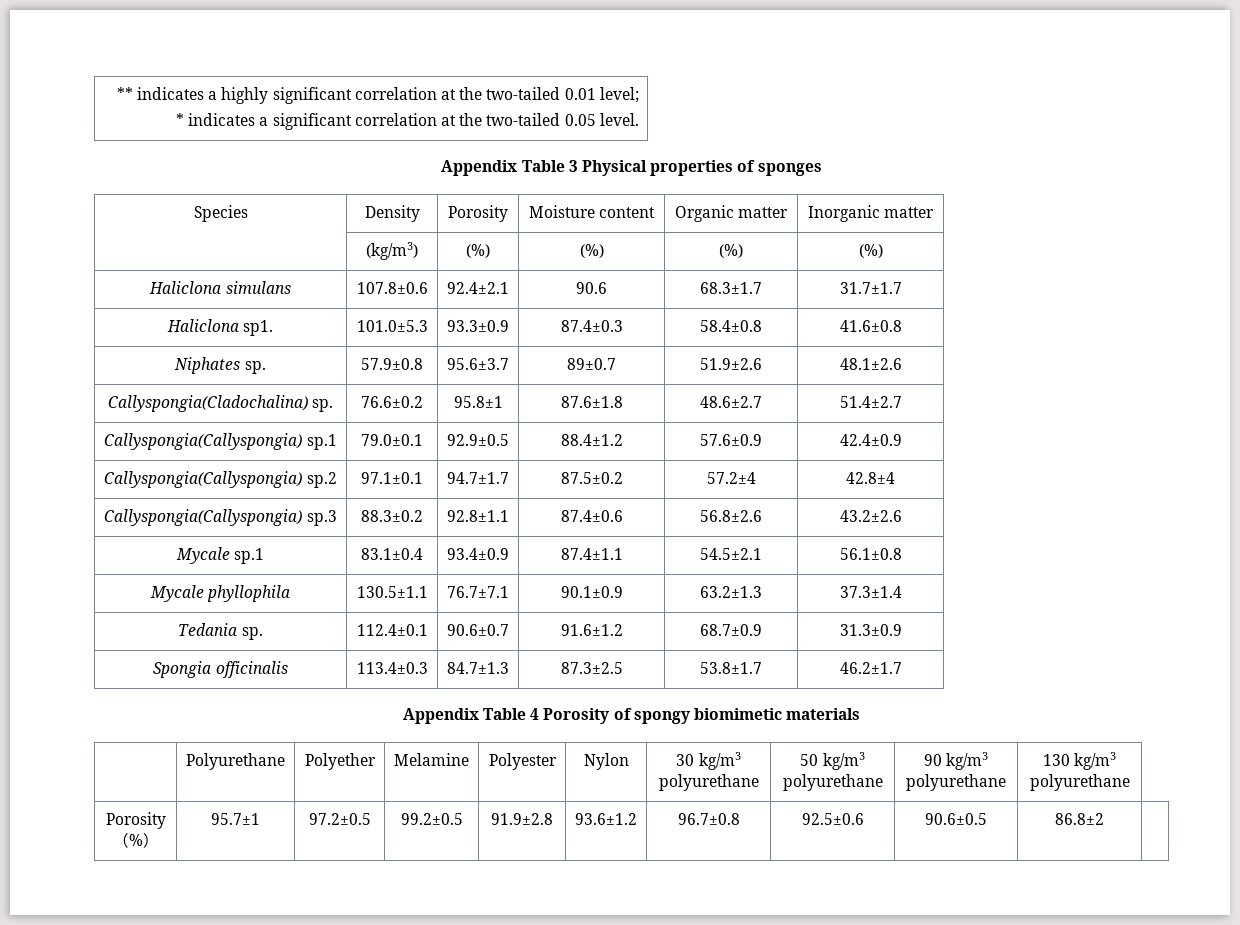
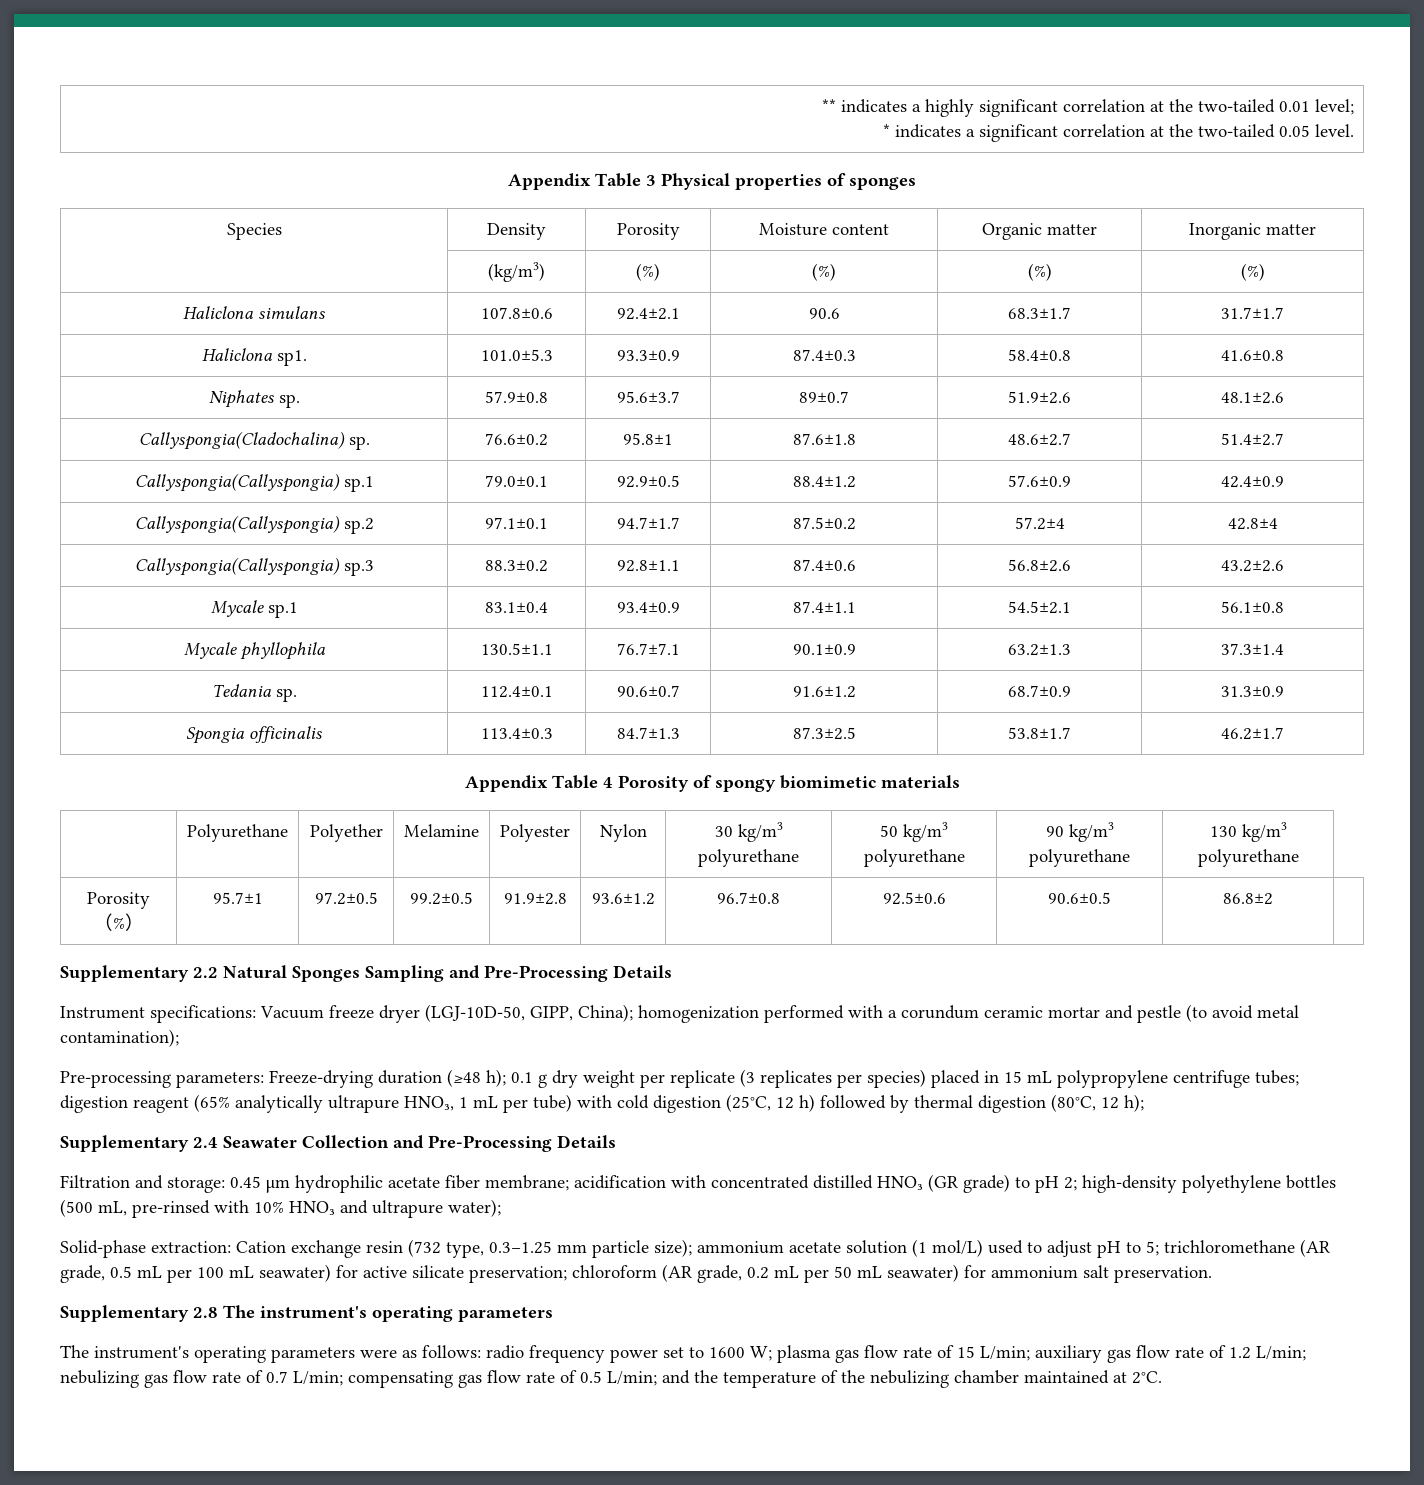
(1104, 819) none -> [60,965,672,982] [60,1004,1299,1023] [60,1029,179,1047] [60,1069,1299,1088] [60,1094,1144,1113] [60,1135,616,1152] [60,1174,1336,1193] [60,1199,501,1218] [60,1239,1330,1258] [60,1264,1212,1283] [60,1305,553,1322] [60,1345,1306,1363] [60,1370,1162,1388] // Supplementary 2.2 Natural Sponges Sampling and Pre-Processing Details // Instrument specifications: Vacuum freeze dryer (LGJ-10D-50, GIPP, China); homogenization performed with a corundum ceramic mortar and pestle (to avoid metal contamination); // Pre-processing parameters: Freeze-drying duration (≥48 h); 0.1 g dry weight per replicate (3 replicates per species) placed in 15 mL polypropylene centrifuge tubes; digestion reagent (65% analytically ultrapure HNO₃, 1 mL per tube) with cold digestion (25°C, 12 h) followed by thermal digestion (80°C, 12 h); // Supplementary 2.4 Seawater Collection and Pre-Processing Details // Filtration and storage: 0.45 μm hydrophilic acetate fiber membrane; acidification with concentrated distilled HNO₃ (GR grade) to pH 2; high-density polyethylene bottles (500 mL, pre-rinsed with 10% HNO₃ and ultrapure water); // Solid-phase extraction: Cation exchange resin (732 type, 0.3–1.25 mm particle size); ammonium acetate solution (1 mol/L) used to adjust pH to 5; trichloromethane (AR grade, 0.5 mL per 100 mL seawater) for active silicate preservation; chloroform (AR grade, 0.2 mL per 50 mL seawater) for ammonium salt preservation. // Supplementary 2.8 The instrument's operating parameters // The instrument's operating parameters were as follows: radio frequency power set to 1600 W; plasma gas flow rate of 15 L/min; auxiliary gas flow rate of 1.2 L/min; nebulizing gas flow rate of 0.7 L/min; compensating gas flow rate of 0.5 L/min; and the temperature of the nebulizing chamber maintained at 2°C.

